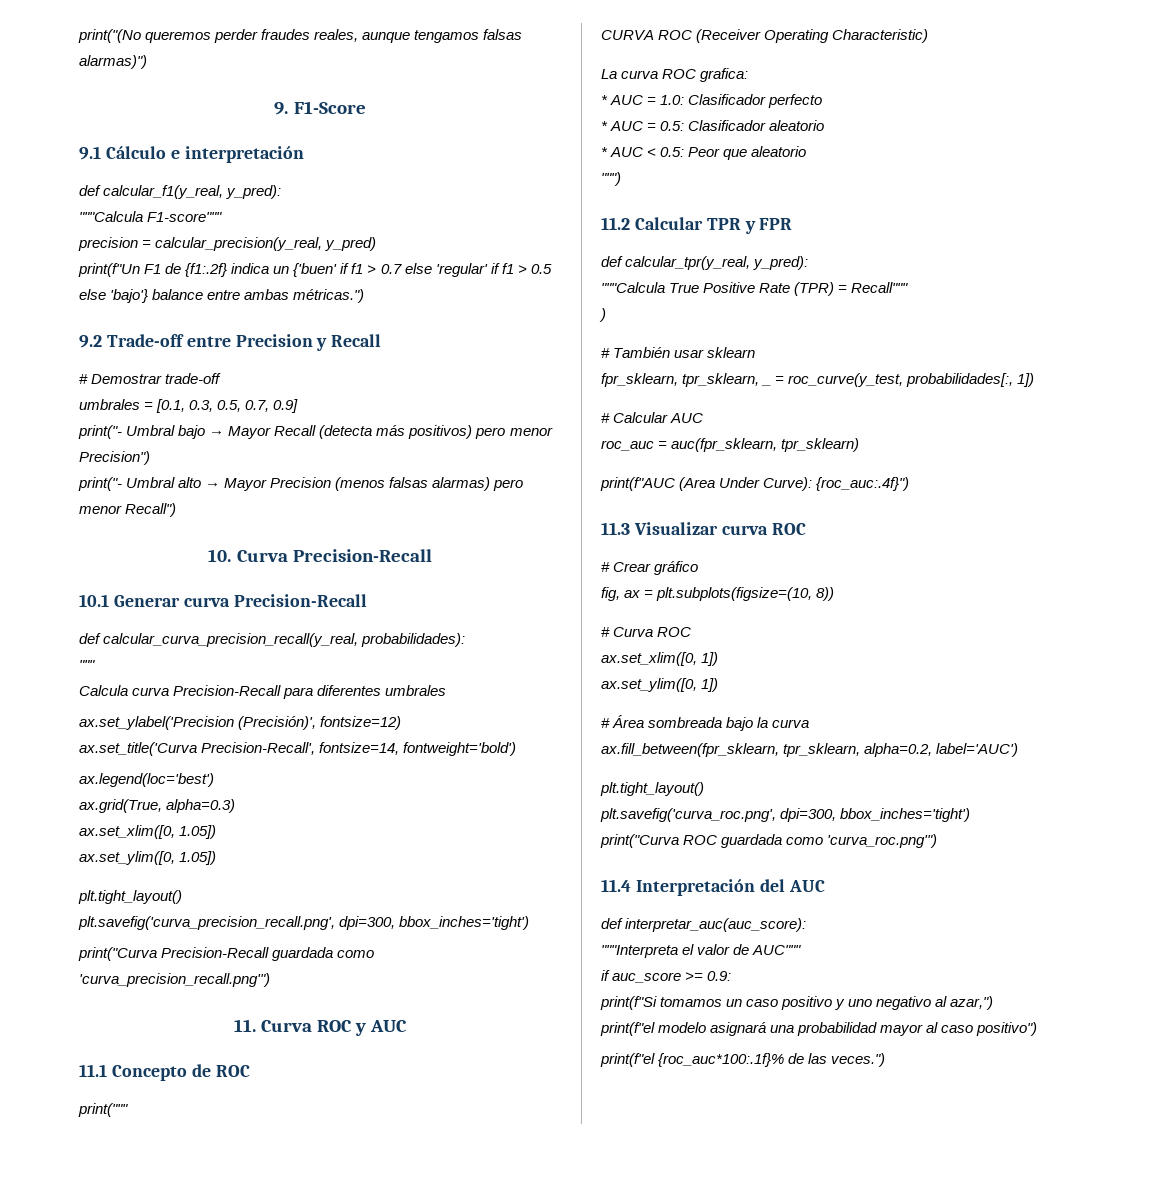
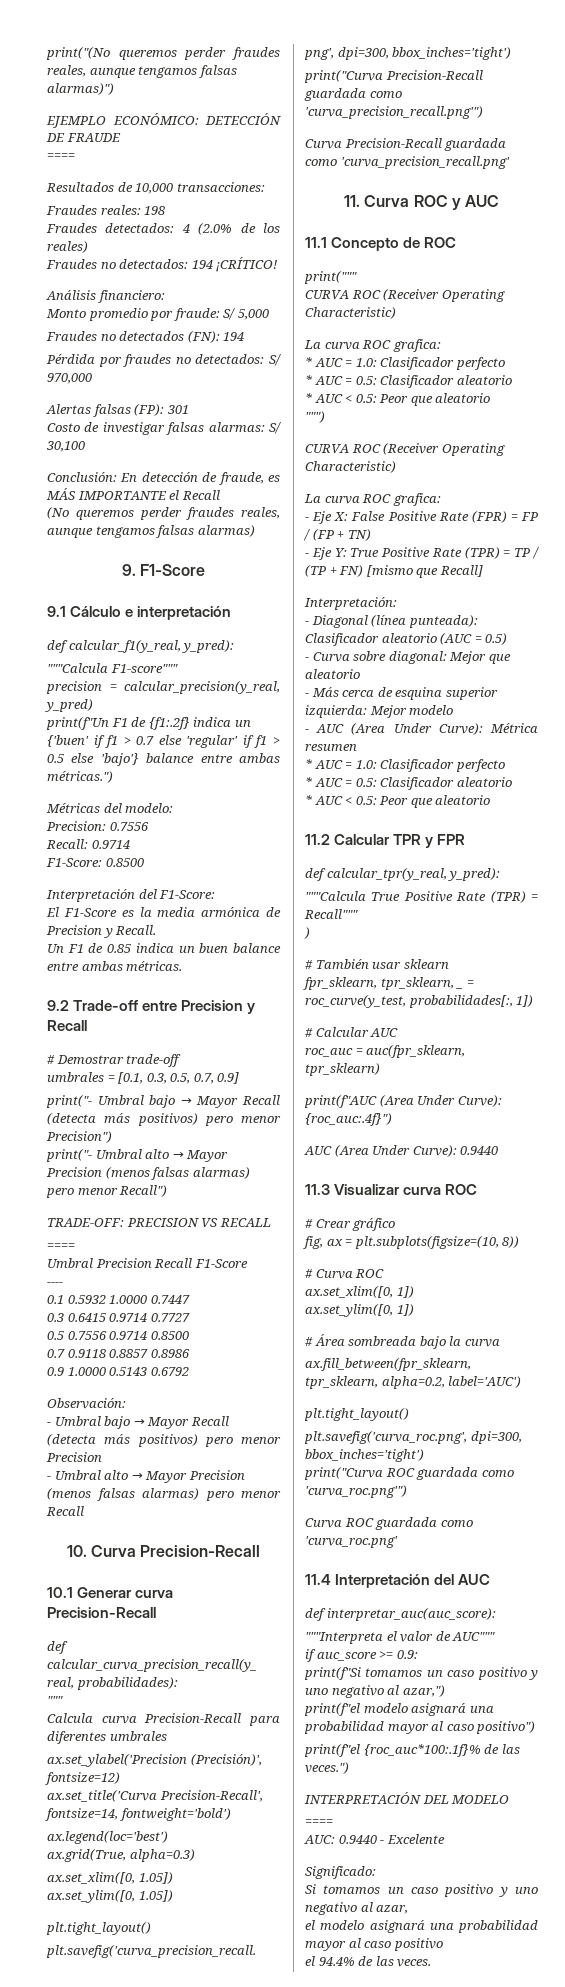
(147, 62) none -> [46,113,281,128] [46,133,121,142] [47,153,75,160] [46,182,265,194] [46,205,166,215] [46,223,280,235] [47,241,88,253] [46,257,279,272] [46,290,165,303] [46,308,269,321] [46,331,245,343] [46,354,281,367] [47,373,92,384] [46,404,189,417] [47,422,281,435] [46,441,85,452] [47,472,280,485] [46,488,220,500] [47,507,280,520] [47,525,255,538] // EJEMPLO ECONÓMICO: DETECCIÓN DE FRAUDE // ==== // Resultados de 10,000 transacciones: // Fraudes reales: 198 // Fraudes detectados: 4 (2.0% de los reales) // Fraudes no detectados: 194 ¡CRÍTICO! // Análisis financiero: // Monto promedio por fraude: S/ 5,000 // Fraudes no detectados (FN): 194 // Pérdida por fraudes no detectados: S/ 970,000 // Alertas falsas (FP): 301 // Costo de investigar falsas alarmas: S/ 30,100 // Conclusión: En detección de fraude, es MÁS IMPORTANTE el Recall // (No queremos perder fraudes reales, aunque tengamos falsas alarmas)
(365, 296) none -> [46,803,174,813] [46,821,149,831] [46,839,130,849] [46,858,144,867] [46,889,216,902] [46,907,281,917] [46,925,157,938] [47,943,281,953] [47,961,183,971] // Métricas del modelo: // Precision: 0.7556 // Recall: 0.9714 // F1-Score: 0.8500 // Interpretación del F1-Score: // El F1-Score es la media armónica de Precision y Recall. // Un F1 de 0.85 indica un buen balance entre ambas métricas.
(177, 510) none -> [47,1218,271,1227] [47,1243,75,1250] [47,1258,248,1268] [47,1282,63,1286] [47,1295,190,1304] [47,1313,190,1322] [47,1331,189,1340] [47,1349,190,1358] [47,1367,189,1376] [47,1398,126,1409] [47,1416,229,1429] [47,1434,281,1447] [46,1452,102,1462] [47,1470,245,1483] [47,1488,281,1501] [46,1506,84,1516] // TRADE-OFF: PRECISION VS RECALL // ==== // Umbral Precision Recall F1-Score // ---- // 0.1 0.5932 1.0000 0.7447 // 0.3 0.6415 0.9714 0.7727 // 0.5 0.7556 0.9714 0.8500 // 0.7 0.9118 0.8857 0.8986 // 0.9 1.0000 0.5143 0.6792 // Observación: // - Umbral bajo → Mayor Recall (detecta más positivos) pero menor Precision // - Umbral alto → Mayor Precision (menos falsas alarmas) pero menor Recall
(270, 980) none -> [305,138,507,151] [305,156,510,169] // Curva Precision-Recall guardada como 'curva_precision_recall.png'
(621, 179) none -> [305,443,505,456] [305,461,396,473] [304,493,441,506] [305,511,538,524] [303,529,371,541] [305,547,539,560] [305,565,483,578] [304,597,397,610] [305,615,478,628] [305,633,508,646] [305,651,511,664] [305,669,360,679] [305,687,498,700] [305,705,454,718] [305,723,538,735] [305,744,357,751] [305,759,505,772] [305,777,512,790] [305,795,491,808] // CURVA ROC (Receiver Operating Characteristic) // La curva ROC grafica: // - Eje X: False Positive Rate (FPR) = FP / (FP + TN) // - Eje Y: True Positive Rate (TPR) = TP / (TP + FN) [mismo que Recall] // Interpretación: // - Diagonal (línea punteada): Clasificador aleatorio (AUC = 0.5) // - Curva sobre diagonal: Mejor que aleatorio // - Más cerca de esquina superior izquierda: Mejor modelo // - AUC (Area Under Curve): Métrica resumen // * AUC = 1.0: Clasificador perfecto // * AUC = 0.5: Clasificador aleatorio // * AUC < 0.5: Peor que aleatorio
(910, 484) none -> [304,1145,499,1157] // AUC (Area Under Curve): 0.9440
(938, 841) none -> [305,1517,473,1530] [305,1536,398,1548] // Curva ROC guardada como 'curva_roc.png'
(886, 1060) none -> [304,1792,510,1804] [305,1819,333,1826] [304,1834,445,1844] [305,1866,376,1879] [305,1884,538,1897] [305,1902,409,1915] [305,1920,538,1933] [305,1938,443,1951] [305,1956,432,1967] // INTERPRETACIÓN DEL MODELO // ==== // AUC: 0.9440 - Excelente // Significado: // Si tomamos un caso positivo y uno negativo al azar, // el modelo asignará una probabilidad mayor al caso positivo // el 94.4% de las veces.

